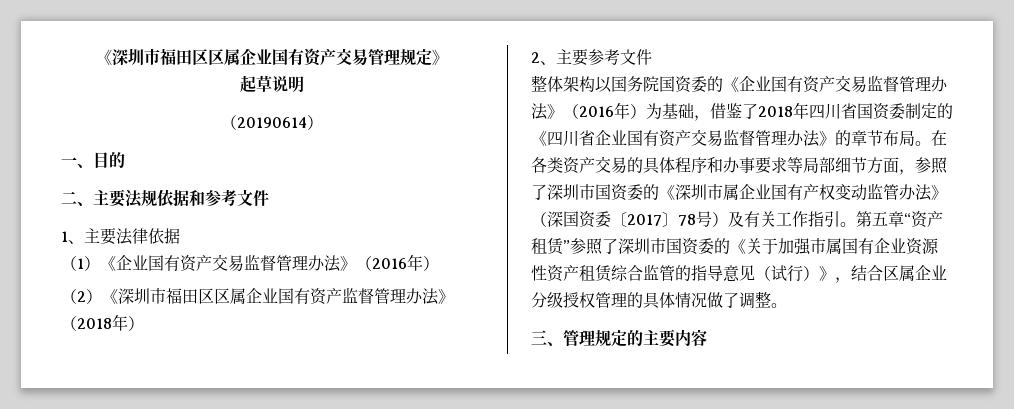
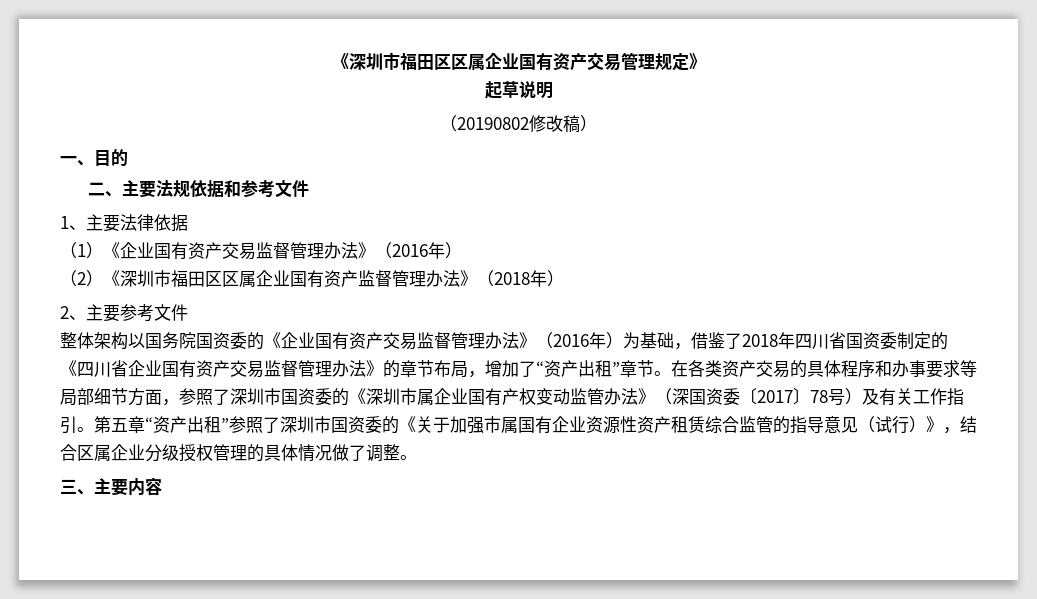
[237,117,307,128] 20190614 -> [457,115,580,133] 20190802修改稿
(915, 138) none -> [468,360,654,378] ，增加了“资产出租”章节
[531,238,564,255] 租赁 -> [187,416,221,433] 出租
[563,330,643,347] 管理规定的 -> (94, 492) none

